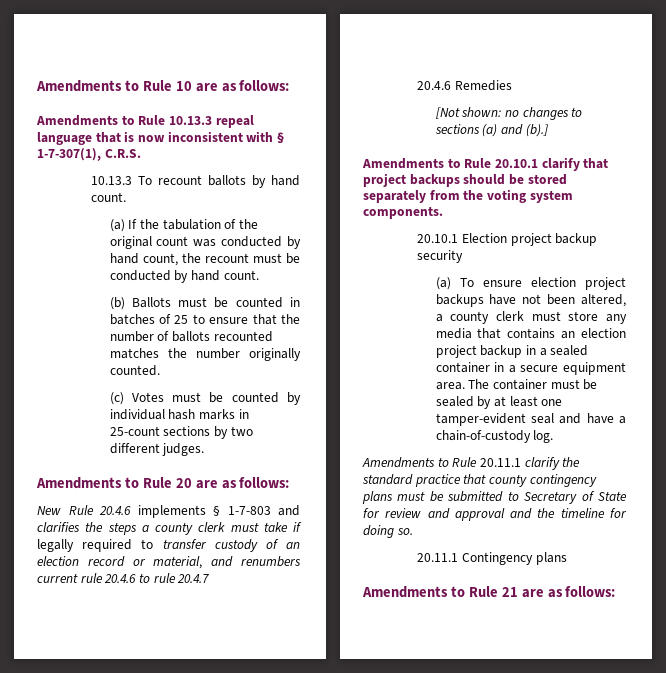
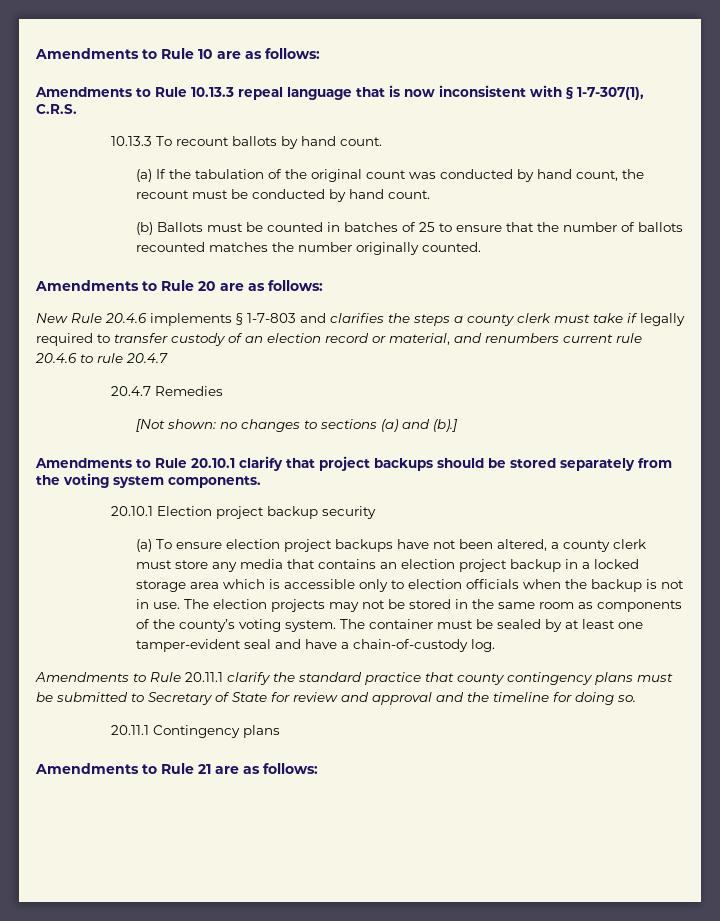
[109,392,301,405] [109,409,249,420] [109,426,253,439] [109,443,205,456] // (c) Votes must be counted by individual hash marks in 25-count sections by two different judges. -> (482, 247) none
[417,81,452,90] 20.4.6 -> [111,386,152,396] 20.4.7
[550,345,589,356] [435,362,626,375] [435,382,465,390] sealed container in a secure equipment area. -> [594,559,640,569] [136,579,685,592] [136,599,683,612] [136,619,337,632] locked storage area which is accessible only to election officials when the backup is not in use. The election projects may not be stored in the same room as components of the county’s voting system.

